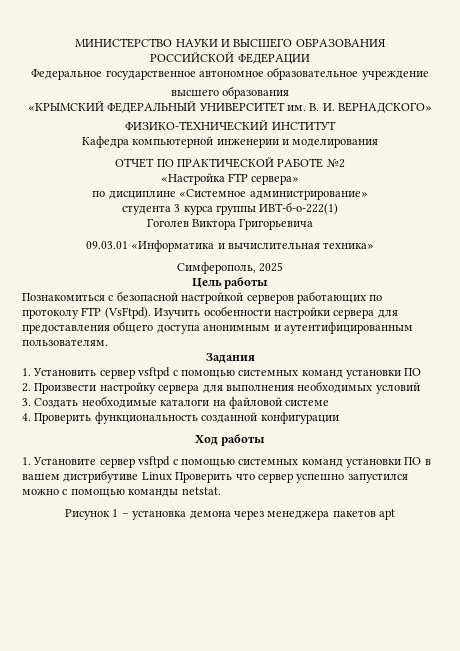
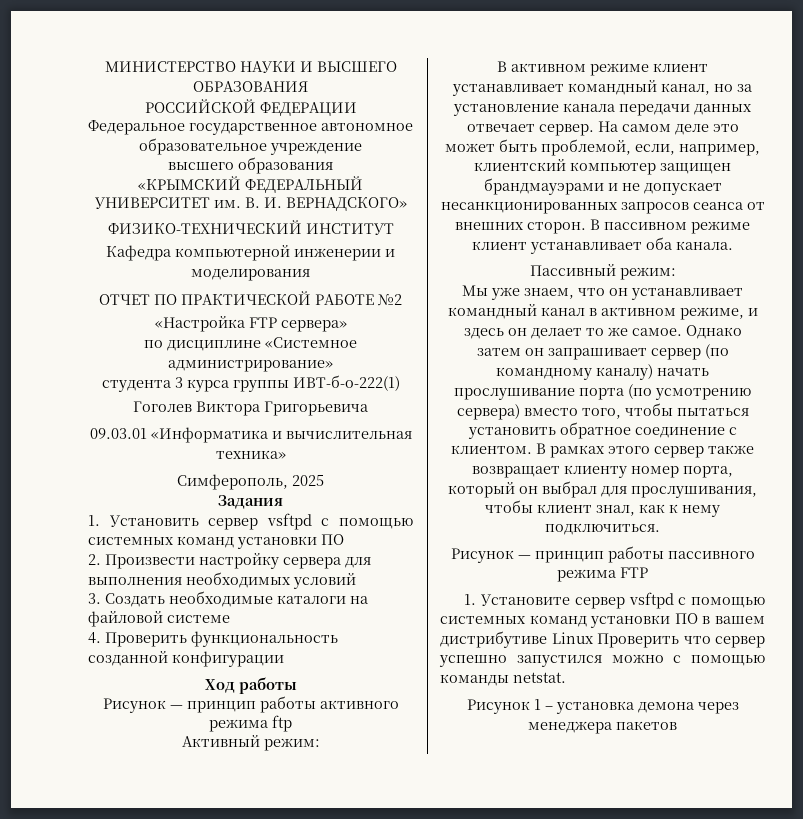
[191,277,269,289] [22,291,383,304] [22,306,398,319] [22,321,413,334] [22,339,108,346] // Цель работы // Познакомиться с безопасной настройкой серверов работающих по протоколу FTP (VsFtpd). Изучить особенности настройки сервера для предоставления общего доступа анонимным и аутентифицированным пользователям. -> (324, 480) none
(266, 440) none -> [102,696,399,713] [209,715,292,732] [181,735,320,751] [497,61,708,76] [452,80,752,96] [453,103,752,116] [466,121,739,136] [445,139,760,156] [474,159,731,175] [483,178,722,195] [440,201,765,214] [455,219,750,234] [472,237,733,254] [529,264,676,280] [462,285,743,300] [447,304,758,320] [463,325,742,339] [476,344,729,360] [496,364,709,380] [454,384,751,400] [456,403,749,420] [467,422,737,439] [451,443,754,458] [472,465,733,478] [448,481,757,498] [485,500,720,517] [545,523,660,535] [450,546,755,563] [557,567,648,582] // Рисунок — принцип работы активного режима ftp // Активный режим: // В активном режиме клиент устанавливает командный канал, но за установление канала передачи данных отвечает сервер. На самом деле это может быть проблемой, если, например, клиентский компьютер защищен брандмауэрами и не допускает несанкционированных запросов сеанса от внешних сторон. В пассивном режиме клиент устанавливает оба канала. // Пассивный режим: // Мы уже знаем, что он устанавливает командный канал в активном режиме, и здесь он делает то же самое. Однако затем он запрашивает сервер (по командному каналу) начать прослушивание порта (по усмотрению сервера) вместо того, чтобы пытаться установить обратное соединение с клиентом. В рамках этого сервер также возвращает клиенту номер порта, который он выбрал для прослушивания, чтобы клиент знал, как к нему подключиться. // Рисунок — принцип работы пассивного режима FTP
[379,509,395,520] apt -> (677, 725) none

